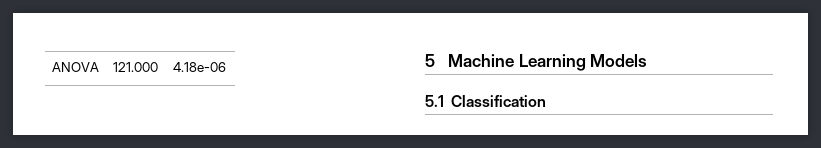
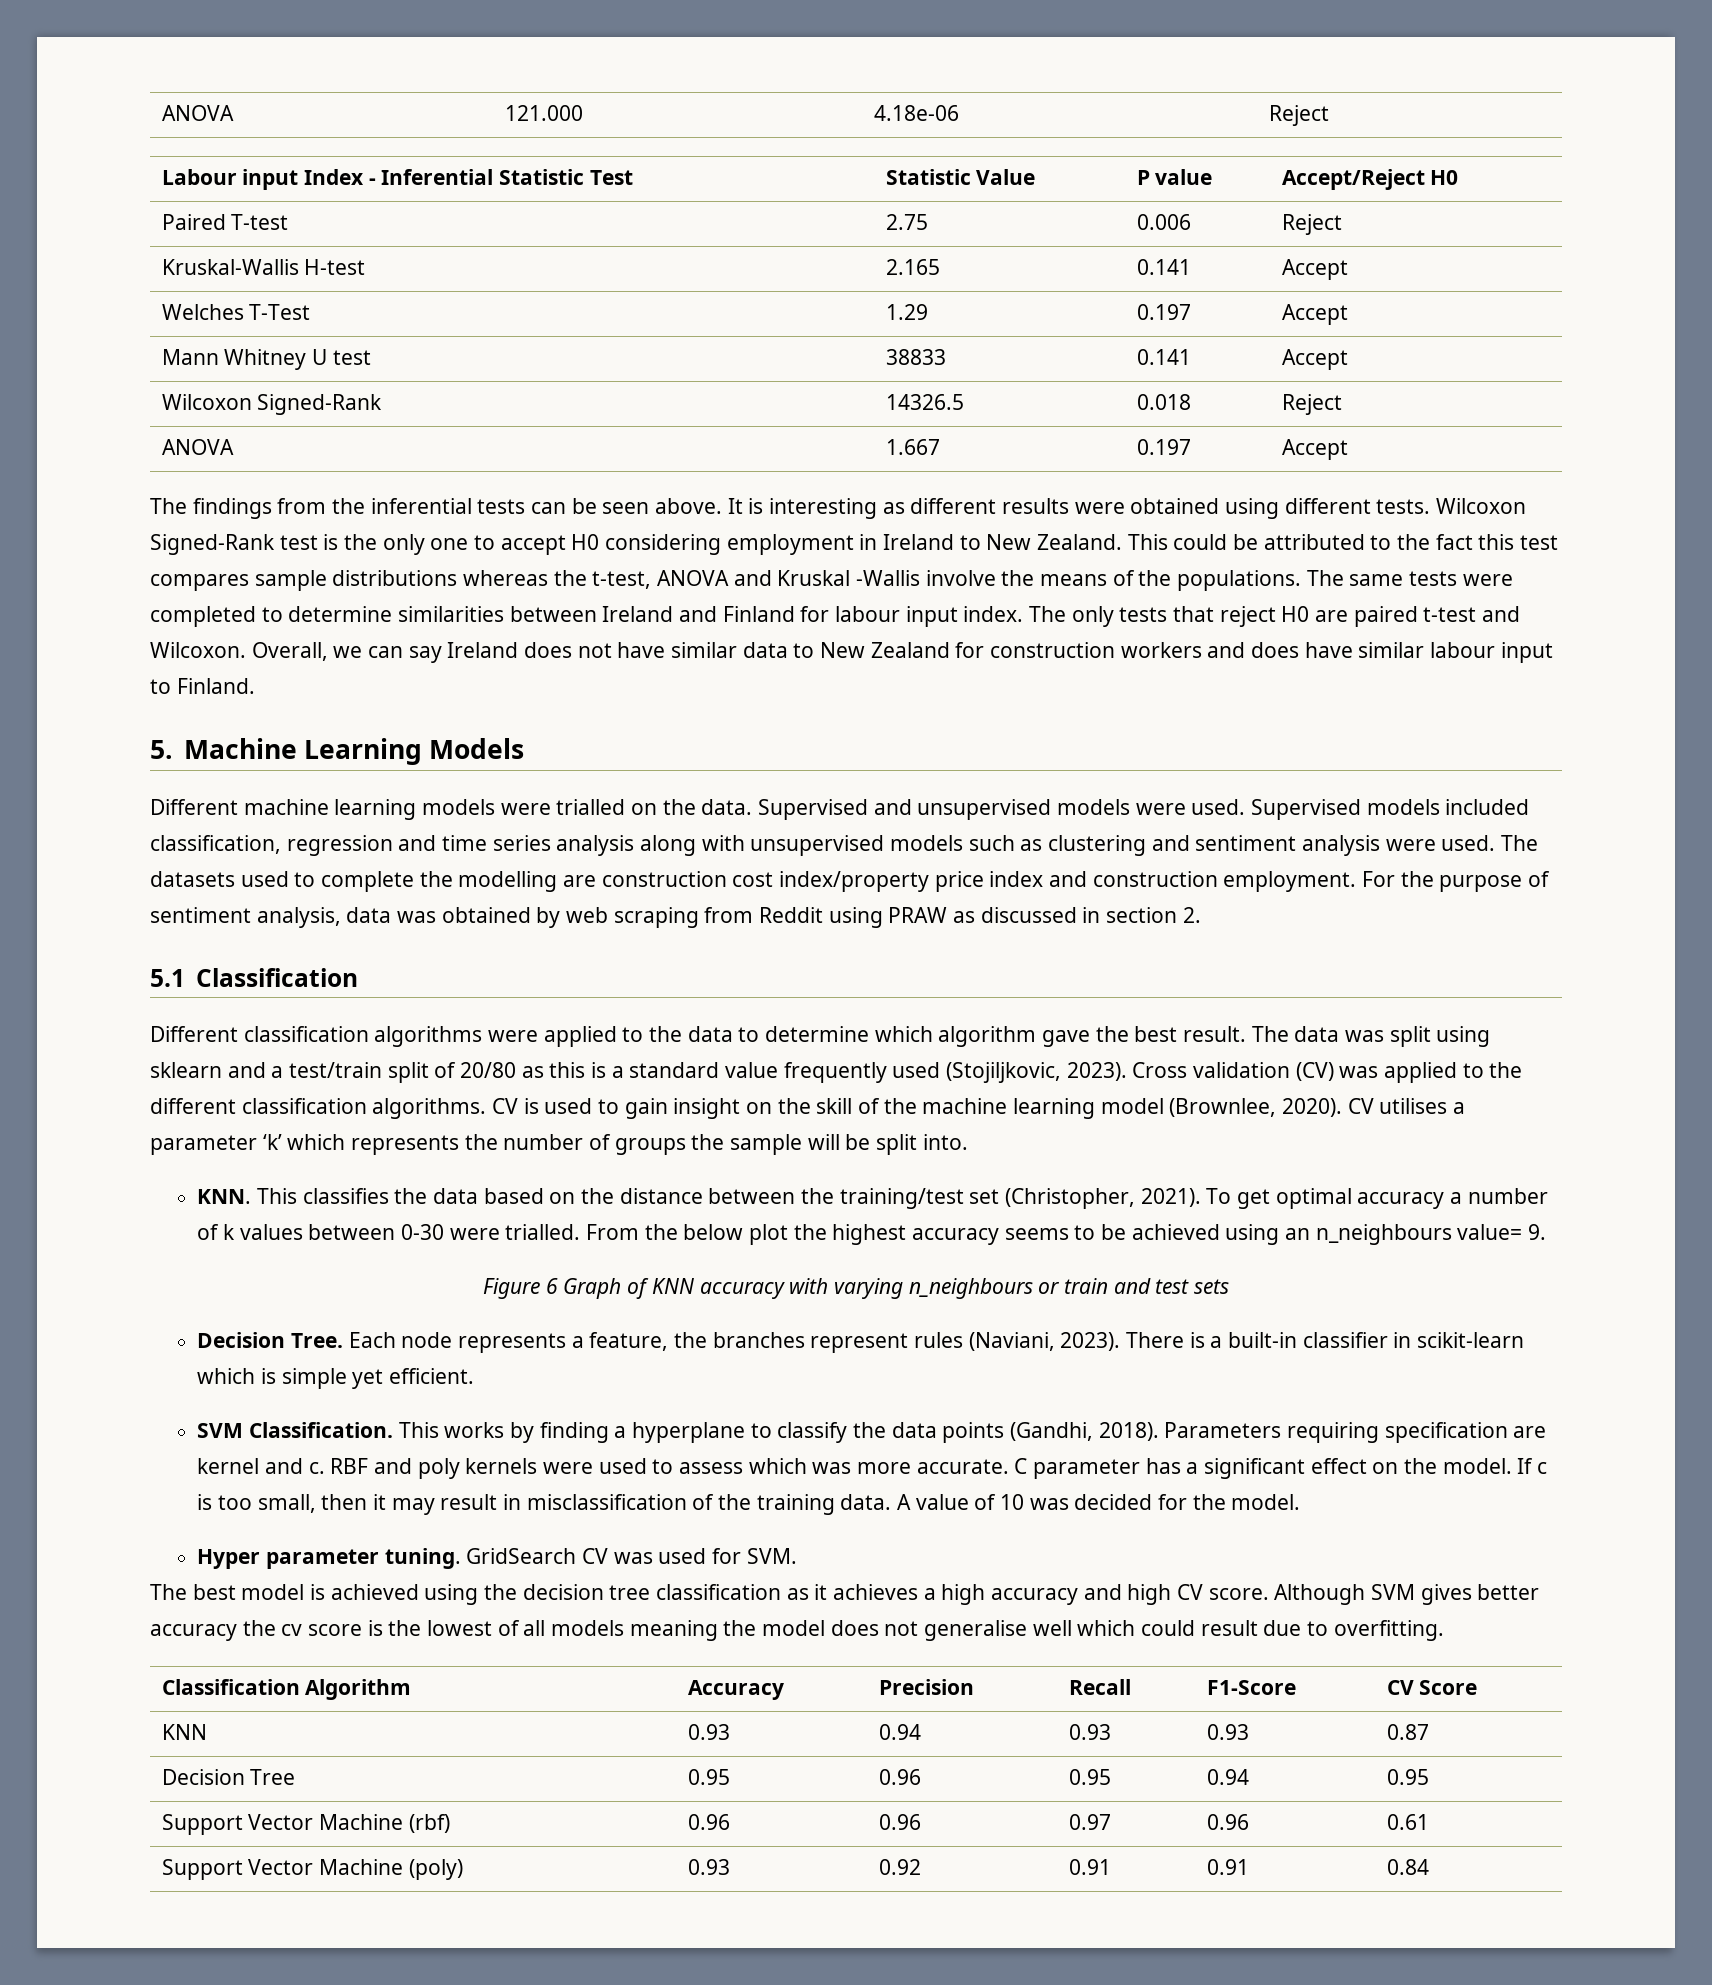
[425,54,648,71] [425,95,546,107] // 5 Machine Learning Models // 5.1 Classification -> [1268,105,1329,126] [161,169,633,190] [885,169,1036,185] [1136,169,1213,185] [1281,169,1459,190] [161,214,289,230] [885,214,928,230] [1136,214,1191,230] [1281,214,1342,235] [161,259,366,275] [885,259,940,275] [1136,259,1191,275] [1281,259,1348,280] [161,304,311,320] [885,304,928,320] [1136,304,1191,320] [1281,304,1348,325] [161,349,371,370] [885,349,946,365] [1136,349,1191,365] [1281,349,1348,370] [161,394,383,415] [885,394,964,410] [1136,394,1191,410] [1281,394,1342,415] [161,439,234,455] [885,439,940,455] [1136,439,1191,455] [1281,439,1348,460] [150,498,1527,519] [150,534,1559,555] [150,570,1513,591] [150,606,1521,627] [150,642,1553,663] [150,678,255,694] [150,738,524,765] [150,799,1530,820] [150,835,1539,856] [150,871,1551,892] [150,907,1201,928] [150,968,358,987] [150,1026,1491,1047] [150,1062,1523,1083] [150,1098,1466,1119] [150,1134,968,1155] [197,1188,1548,1209] [197,1224,1546,1245] [483,1278,1229,1299] [197,1332,1524,1353] [197,1368,474,1389] [197,1422,1547,1443] [197,1458,1547,1479] [197,1494,1301,1515] [197,1548,797,1569] [150,1584,1540,1605] [150,1620,1444,1641] [161,1679,412,1700] [687,1680,784,1700] [878,1679,974,1695] [1068,1679,1131,1695] [1206,1680,1296,1695] [1386,1680,1478,1695] [161,1724,207,1740] [687,1724,730,1740] [878,1724,921,1740] [1068,1724,1111,1740] [1206,1724,1249,1740] [1386,1724,1429,1740] [161,1769,296,1785] [687,1769,730,1785] [878,1769,921,1785] [1068,1769,1111,1785] [1206,1769,1249,1785] [1386,1769,1429,1785] [161,1814,450,1835] [687,1814,730,1830] [878,1814,921,1830] [1068,1814,1111,1830] [1206,1814,1249,1830] [1386,1814,1429,1830] [161,1859,463,1880] [687,1859,730,1875] [878,1859,921,1875] [1068,1859,1111,1875] [1206,1859,1249,1875] [1386,1859,1429,1875] | Reject // Labour input Index - Inferential Statistic Test | Statistic Value | P value | Accept/Reject H0 // Paired T-test | 2.75 | 0.006 | Reject // Kruskal-Wallis H-test | 2.165 | 0.141 | Accept // Welches T-Test | 1.29 | 0.197 | Accept // Mann Whitney U test | 38833 | 0.141 | Accept // Wilcoxon Signed-Rank | 14326.5 | 0.018 | Reject // ANOVA | 1.667 | 0.197 | Accept // The findings from the inferential tests can be seen above. It is interesting as different results were obtained using different tests. Wilcoxon Signed-Rank test is the only one to accept H0 considering employment in Ireland to New Zealand. This could be attributed to the fact this test compares sample distributions whereas the t-test, ANOVA and Kruskal -Wallis involve the means of the populations. The same tests were completed to determine similarities between Ireland and Finland for labour input index. The only tests that reject H0 are paired t-test and Wilcoxon. Overall, we can say Ireland does not have similar data to New Zealand for construction workers and does have similar labour input to Finland. // 5. Machine Learning Models // Different machine learning models were trialled on the data. Supervised and unsupervised models were used. Supervised models included classification, regression and time series analysis along with unsupervised models such as clustering and sentiment analysis were used. The datasets used to complete the modelling are construction cost index/property price index and construction employment. For the purpose of sentiment analysis, data was obtained by web scraping from Reddit using PRAW as discussed in section 2. // 5.1 Classification // Different classification algorithms were applied to the data to determine which algorithm gave the best result. The data was split using sklearn and a test/train split of 20/80 as this is a standard value frequently used (Stojiljkovic, 2023). Cross validation (CV) was applied to the different classification algorithms. CV is used to gain insight on the skill of the machine learning model (Brownlee, 2020). CV utilises a parameter ‘k’ which represents the number of groups the sample will be split into. // KNN. This classifies the data based on the distance between the training/test set (Christopher, 2021). To get optimal accuracy a number of k values between 0-30 were trialled. From the below plot the highest accuracy seems to be achieved using an n_neighbours value= 9. // Figure 6 Graph of KNN accuracy with varying n_neighbours or train and test sets // Decision Tree. Each node represents a feature, the branches represent rules (Naviani, 2023). There is a built-in classifier in scikit-learn which is simple yet efficient. // SVM Classification. This works by finding a hyperplane to classify the data points (Gandhi, 2018). Parameters requiring specification are kernel and c. RBF and poly kernels were used to assess which was more accurate. C parameter has a significant effect on the model. If c is too small, then it may result in misclassification of the training data. A value of 10 was decided for the model. // Hyper parameter tuning. GridSearch CV was used for SVM. // The best model is achieved using the decision tree classification as it achieves a high accuracy and high CV score. Although SVM gives better accuracy the cv score is the lowest of all models meaning the model does not generalise well which could result due to overfitting. // Classification Algorithm | Accuracy | Precision | Recall | F1-Score | CV Score // KNN | 0.93 | 0.94 | 0.93 | 0.93 | 0.87 // Decision Tree | 0.95 | 0.96 | 0.95 | 0.94 | 0.95 // Support Vector Machine (rbf) | 0.96 | 0.96 | 0.97 | 0.96 | 0.61 // Support Vector Machine (poly) | 0.93 | 0.92 | 0.91 | 0.91 | 0.84

